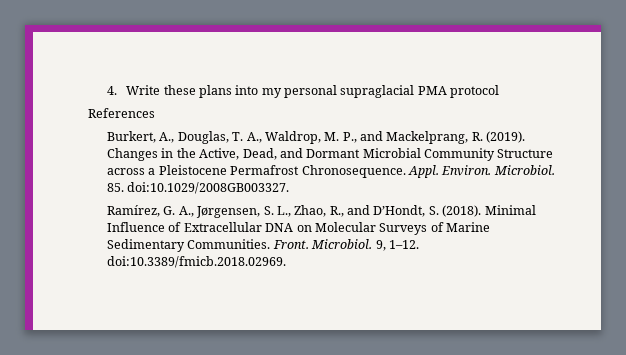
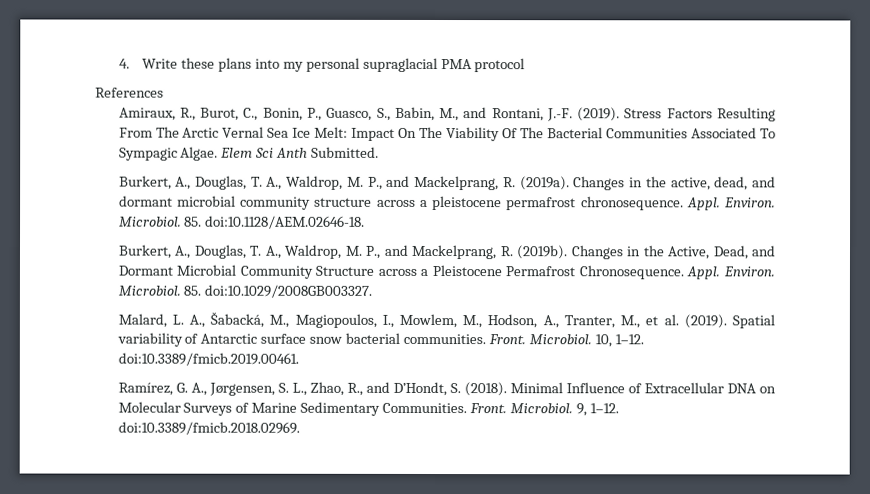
(155, 113) none -> [118,106,776,122] [118,126,776,142] [118,146,380,161] // Amiraux, R., Burot, C., Bonin, P., Guasco, S., Babin, M., and Rontani, J.-F. (2019). Stress Factors Resulting From The Arctic Vernal Sea Ice Melt: Impact On The Viability Of The Bacterial Communities Associated To Sympagic Algae. Elem Sci Anth Submitted.
[486,131,526,143] (2019). -> [519,176,777,191] [118,195,776,211] [118,215,366,229] [117,244,569,260] (2019a). Changes in the active, dead, and dormant microbial community structure across a pleistocene permafrost chronosequence. Appl. Environ. Microbiol. 85. doi:10.1128/AEM.02646-18. // Burkert, A., Douglas, T. A., Waldrop, M. P., and Mackelprang, R. (2019b).
(290, 188) none -> [117,311,775,329] [116,332,644,348] [117,352,299,366] // Malard, L. A., Šabacká, M., Magiopoulos, I., Mowlem, M., Hodson, A., Tranter, M., et al. (2019). Spatial variability of Antarctic surface snow bacterial communities. Front. Microbiol. 10, 1–12. doi:10.3389/fmicb.2019.00461.

